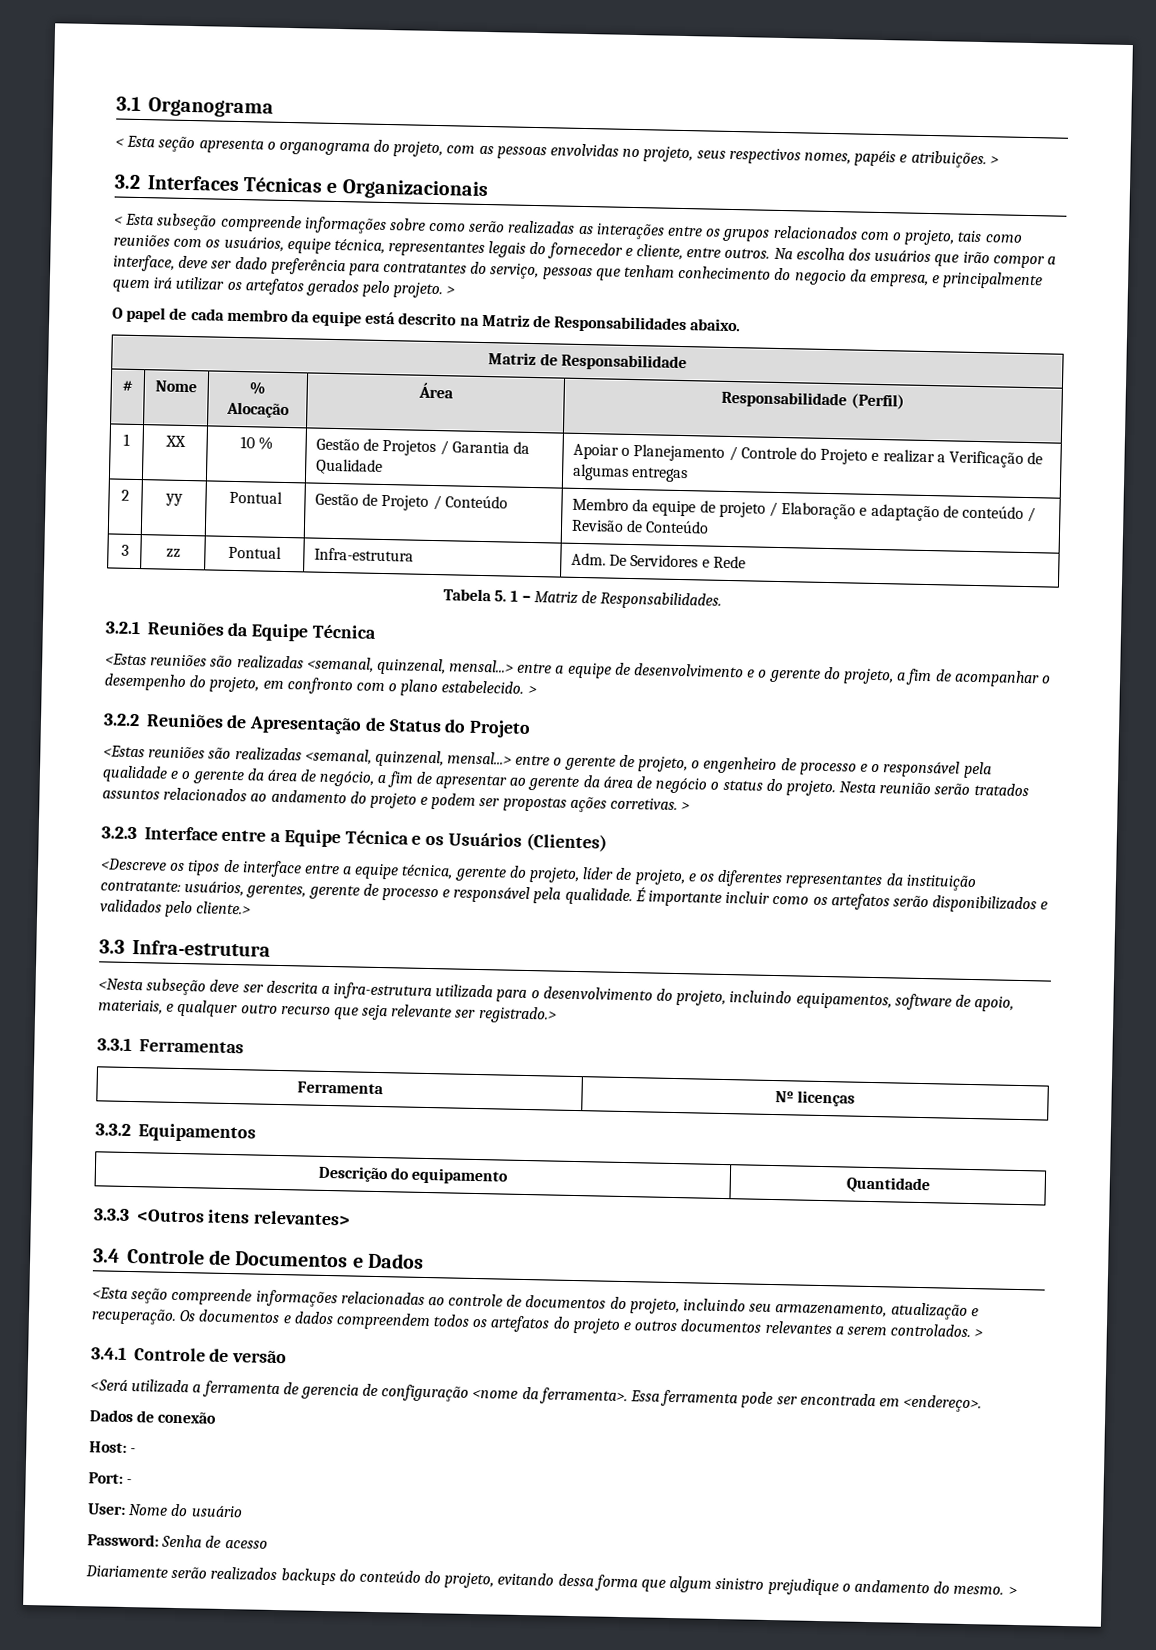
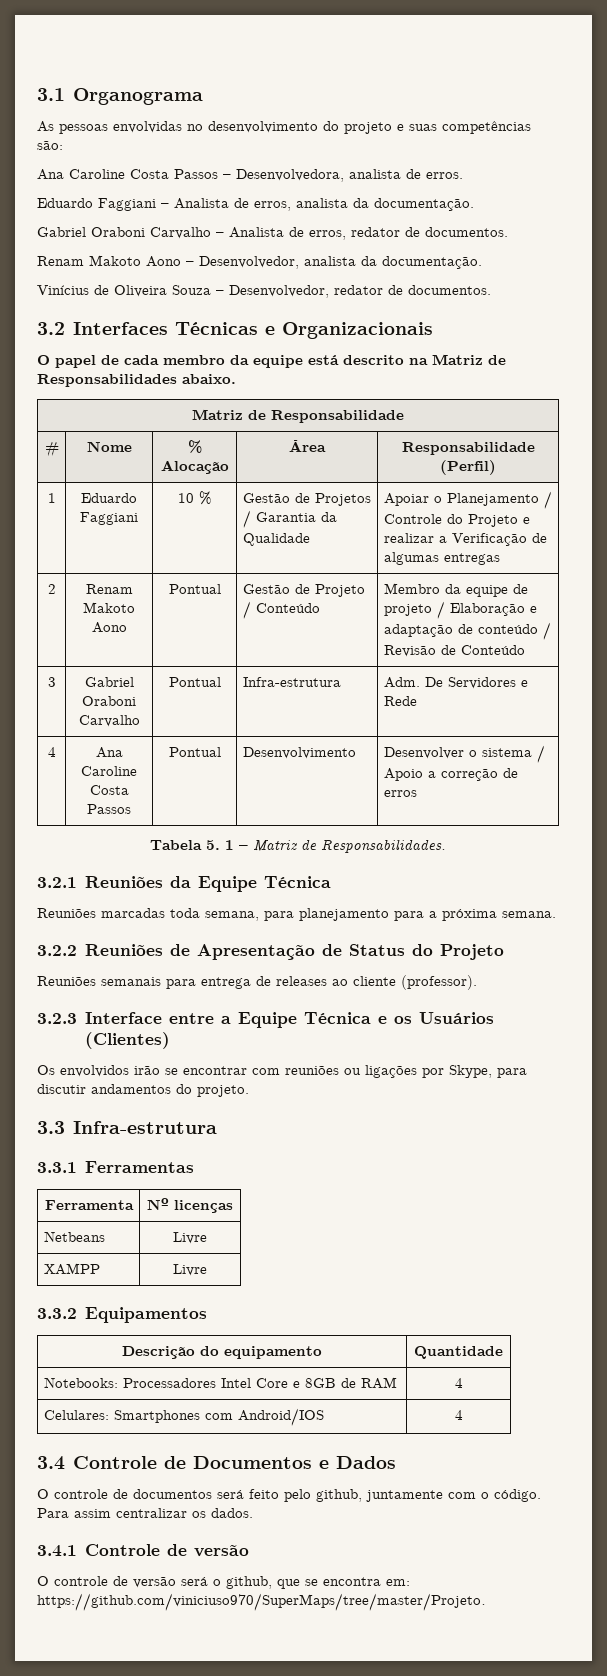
[115,135,999,169] < Esta seção apresenta o organograma do projeto, com as pessoas envolvidas no projeto, seus respectivos nomes, papéis e atribuições. > -> [37,121,531,134] [37,140,63,150] [37,169,463,182] [37,198,474,211] [37,227,508,240] [37,255,482,269] [37,285,491,298] As pessoas envolvidas no desenvolvimento do projeto e suas competências são: // Ana Caroline Costa Passos – Desenvolvedora, analista de erros. // Eduardo Faggiani – Analista de erros, analista da documentação. // Gabriel Oraboni Carvalho – Analista de erros, redator de documentos. // Renam Makoto Aono – Desenvolvedor, analista da documentação. // Vinícius de Oliveira Souza – Desenvolvedor, redator de documentos.
[114,213,1023,246] [113,234,1056,269] [113,254,1044,290] [112,276,456,299] // < Esta subseção compreende informações sobre como serão realizadas as interações entre os grupos relacionados com o projeto, tais como reuniões com os usuários, equipe técnica, representantes legais do fornecedor e cliente, entre outros. Na escolha dos usuários que irão compor a interface, deve ser dado preferência para contratantes do serviço, pessoas que tenham conhecimento do negocio da empresa, e principalmente quem irá utilizar os artefatos gerados pelo projeto. > -> (433, 330) none
[164,435,186,447] XX -> [81,493,137,503] [80,512,138,525] Eduardo Faggiani
[164,493,183,506] yy -> [85,584,133,594] [83,602,135,613] [91,622,127,633] Renam Makoto Aono
[165,548,181,558] zz -> [84,677,134,687] [82,696,136,706] [78,715,140,727] Gabriel Oraboni Carvalho
(746, 562) none -> [47,747,56,757] [95,747,123,758] [81,766,137,776] [89,785,129,795] [87,804,131,814] [168,747,221,757] [242,747,356,759] [383,745,545,763] [383,768,518,781] [383,790,417,797] // 4 | Ana Caroline Costa Passos | Pontual | Desenvolvimento | Desenvolver o sistema / Apoio a correção de erros
[105,653,1051,688] [104,673,537,697] <Estas reuniões são realizadas <semanal, quinzenal, mensal...> entre a equipe de desenvolvimento e o gerente do projeto, a fim de acompanhar o desempenho do projeto, em confronto com o plano estabelecido. > -> [37,908,556,921] Reuniões marcadas toda semana, para planejamento para a próxima semana.
[103,745,992,779] [102,765,1029,797] [102,787,691,813] <Estas reuniões são realizadas <semanal, quinzenal, mensal...> entre o gerente de projeto, o engenheiro de processo e o responsável pela qualidade e o gerente da área de negócio, a fim de apresentar ao gerente da área de negócio o status do projeto. Nesta reunião serão tratados assuntos relacionados ao andamento do projeto e podem ser propostas ações corretivas. > -> [37,975,477,990] Reuniões semanais para entrega de releases ao cliente (professor).
[101,858,977,892] [100,880,1049,914] [100,899,252,918] [99,939,271,957] [98,978,1015,1012] [98,999,557,1024] <Descreve os tipos de interface entre a equipe técnica, gerente do projeto, líder de projeto, e os diferentes representantes da instituição contratante: usuários, gerentes, gerente de processo e responsável pela qualidade. É importante incluir como os artefatos serão disponibilizados e validados pelo cliente.> // 3.3 Infra-estrutura // <Nesta subseção deve ser descrita a infra-estrutura utilizada para o desenvolvimento do projeto, incluindo equipamentos, software de apoio, materiais, e qualquer outro recurso que seja relevante ser registrado.> -> [37,1065,527,1078] [37,1084,249,1097] [37,1121,217,1134] Os envolvidos irão se encontrar com reuniões ou ligações por Skype, para discutir andamentos do projeto. // 3.3 Infra-estrutura
(856, 1098) none -> [43,1231,105,1242] [173,1232,207,1244] [43,1263,100,1275] [173,1264,207,1276] // Netbeans | Livre // XAMPP | Livre
[93,1208,352,1226] // 3.3.3 <Outros itens relevantes> -> [43,1377,397,1389] [454,1378,463,1388] [43,1408,324,1426] [454,1410,463,1420] // Notebooks: Processadores Intel Core e 8GB de RAM | 4 // Celulares: Smartphones com Android/IOS | 4
[92,1287,979,1320] [91,1308,984,1338] [91,1346,288,1364] [90,1379,983,1413] [89,1409,218,1424] [89,1441,137,1454] [88,1472,133,1485] [87,1503,243,1518] [87,1533,268,1549] [85,1565,1018,1596] <Esta seção compreende informações relacionadas ao controle de documentos do projeto, incluindo seu armazenamento, atualização e recuperação. Os documentos e dados compreendem todos os artefatos do projeto e outros documentos relevantes a serem controlados. > // 3.4.1 Controle de versão // <Será utilizada a ferramenta de gerencia de configuração <nome da ferramenta>. Essa ferramenta pode ser encontrada em <endereço>. // Dados de conexão // Host: - // Port: - // User: Nome do usuário // Password: Senha de acesso // Diariamente serão realizados backups do conteúdo do projeto, evitando dessa forma que algum sinistro prejudique o andamento do mesmo. > -> [37,1489,541,1502] [37,1508,253,1518] [37,1544,249,1557] [37,1576,410,1589] [37,1593,486,1611] O controle de documentos será feito pelo github, juntamente com o código. Para assim centralizar os dados. // 3.4.1 Controle de versão // O controle de versão será o github, que se encontra em: https://github.com/viniciuso970/SuperMaps/tree/master/Projeto.

